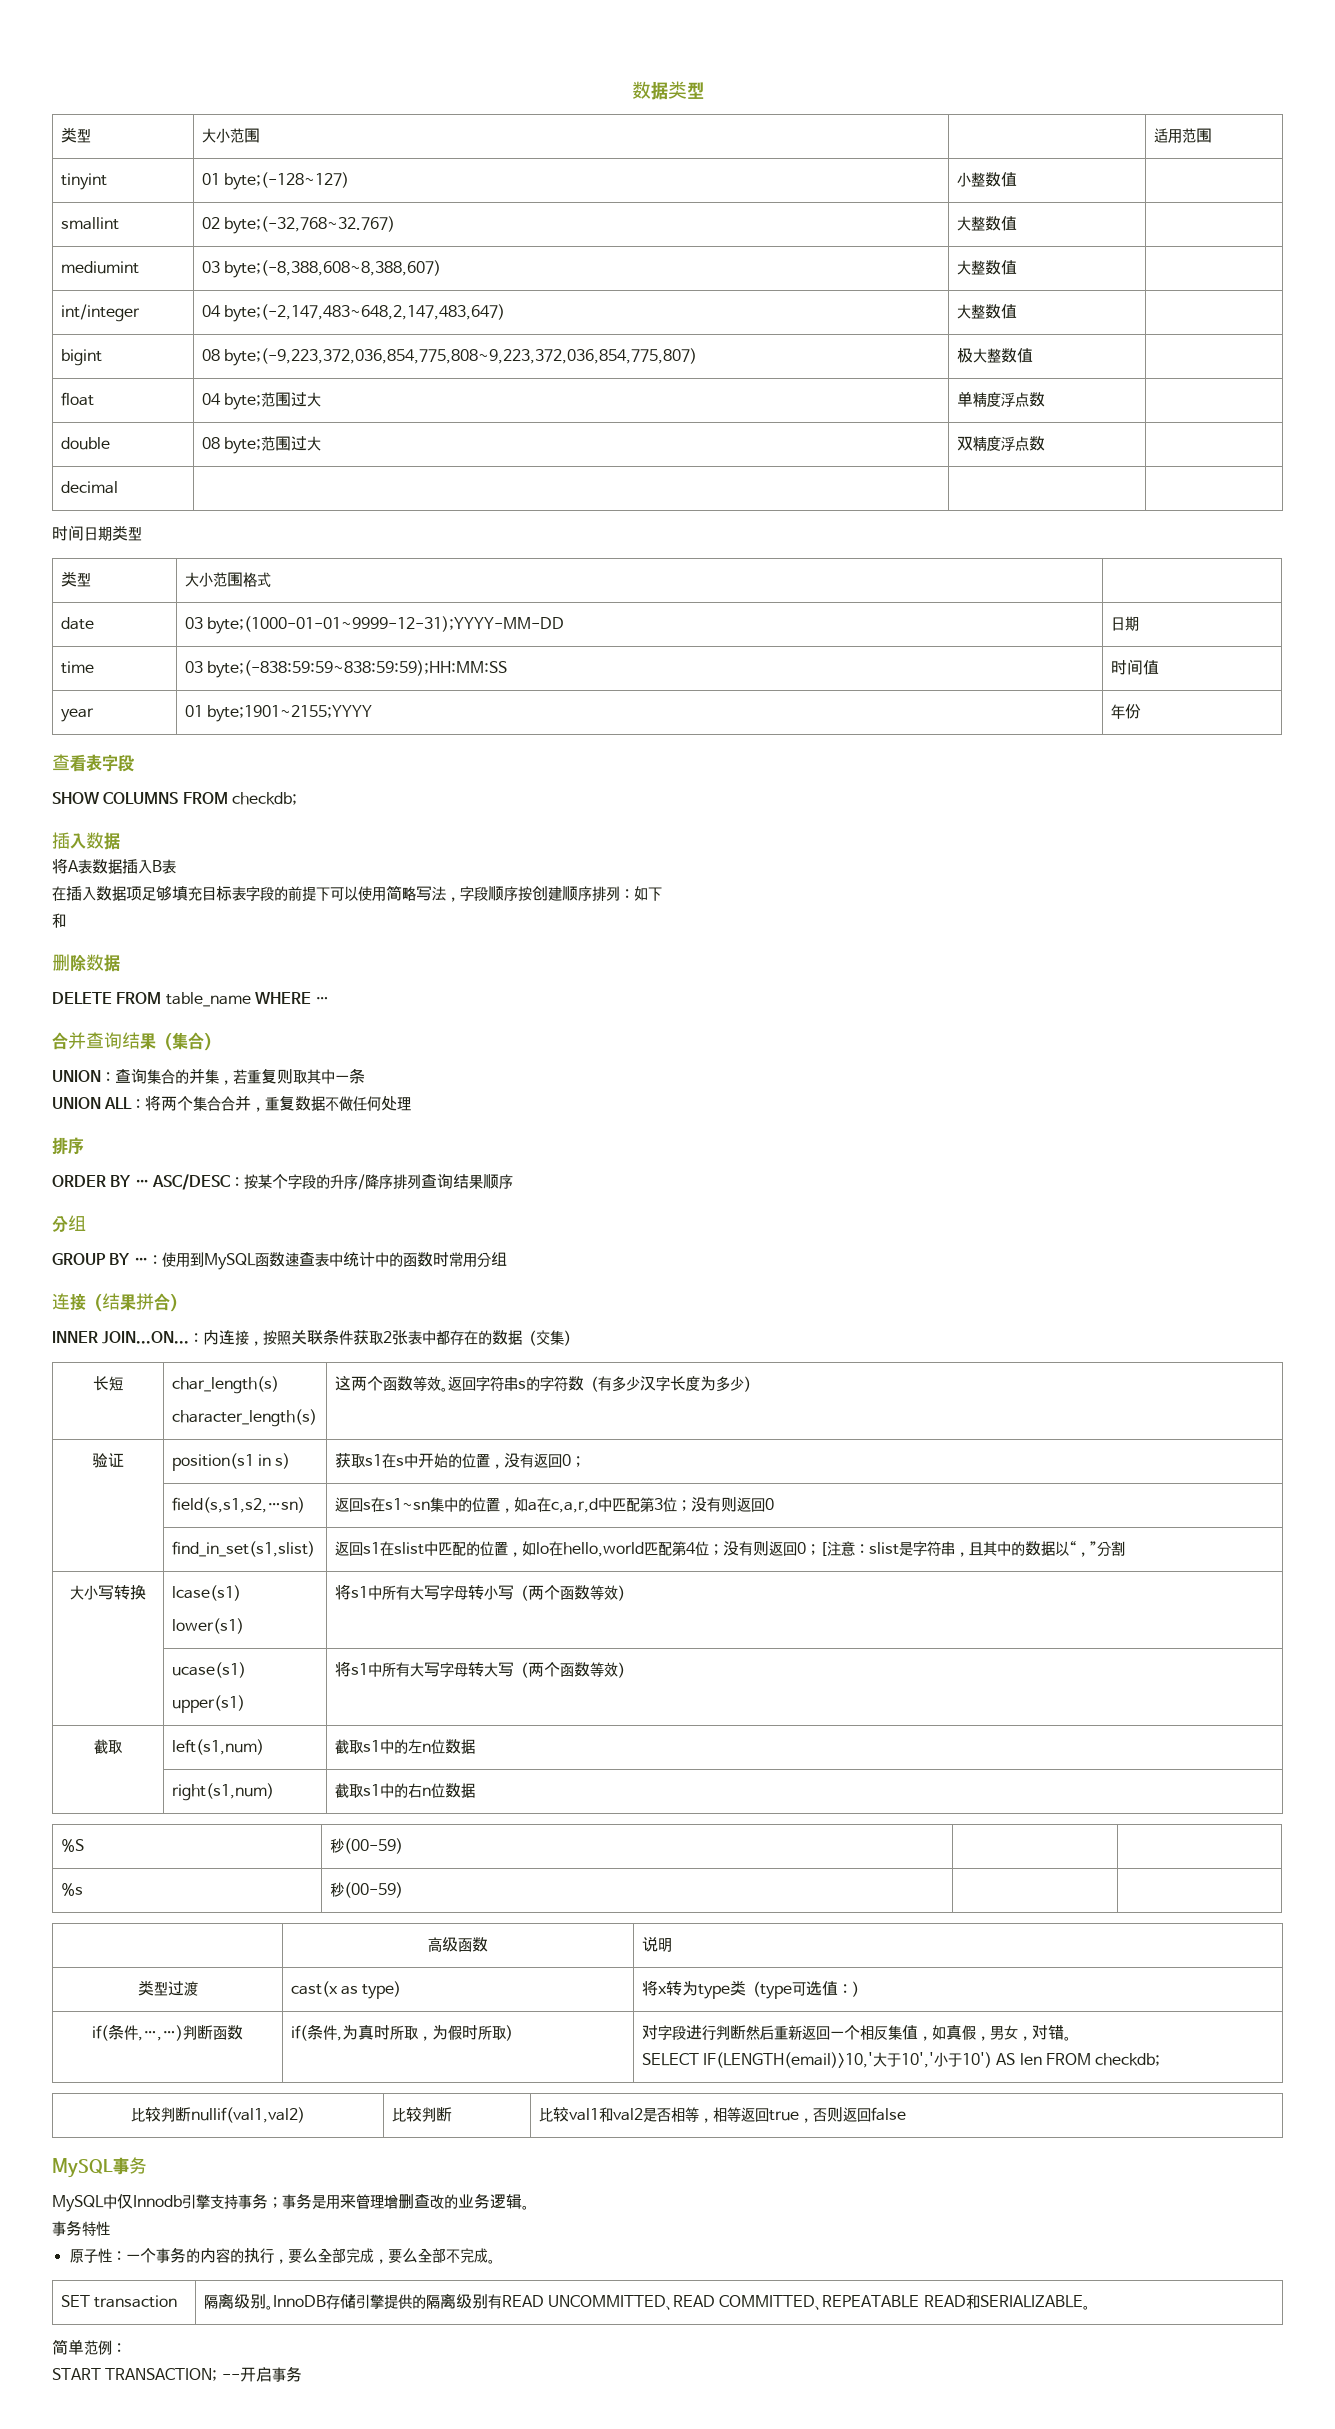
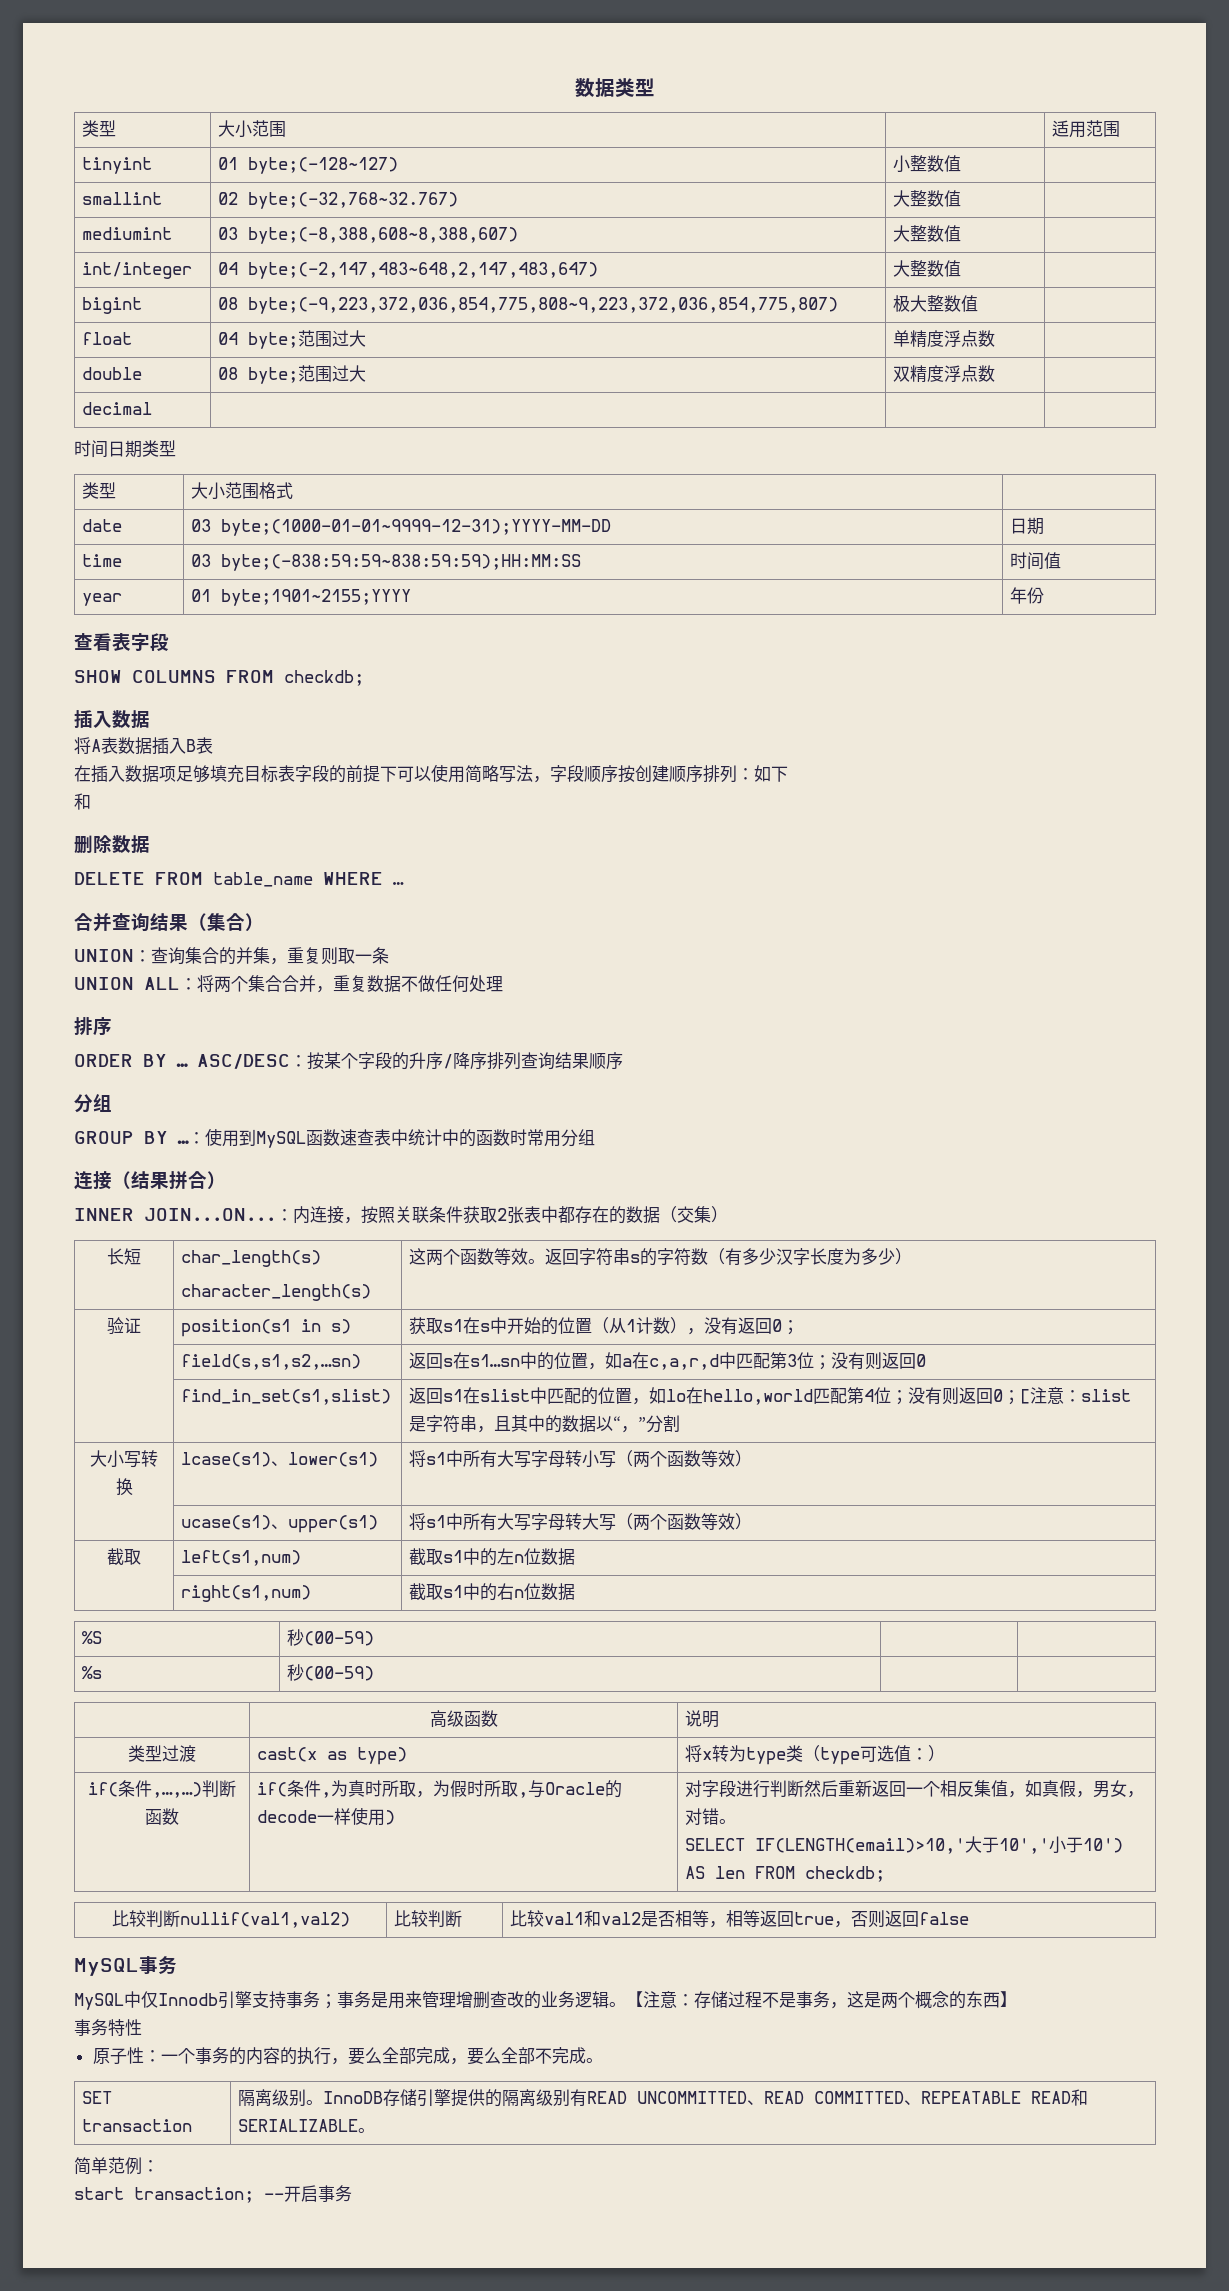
[233,1069,247,1084] 若 -> (287, 961) none
[307,1069,335,1084] 其中 -> (355, 956) none
(490, 1461) none -> [592,1317,688,1334] （从1计数）
[384,1497,444,1512] s1~sn集 -> [470,1354,521,1367] s1…sn
(241, 1593) // -> [271,1461,289,1466] 、
(246, 1670) // -> [271,1524,289,1529] 、
(506, 2033) none -> [518,1780,623,1798] [257,1807,386,1826] ,与Oracle的decode一样使用
(529, 2207) none -> [626,1991,1017,2009] 【注意：存储过程不是事务，这是两个概念的东西】
[52,2368,218,2381] START TRANSACTION; -> [74,2187,254,2203] start transaction;

